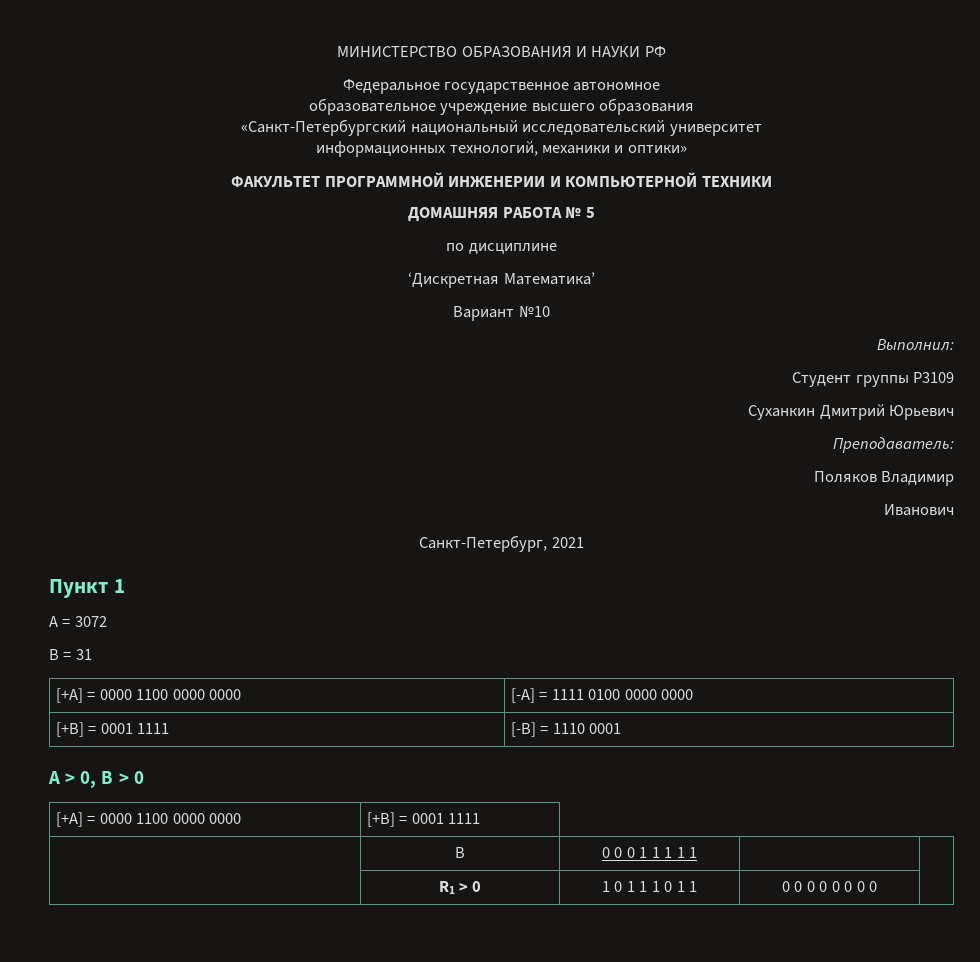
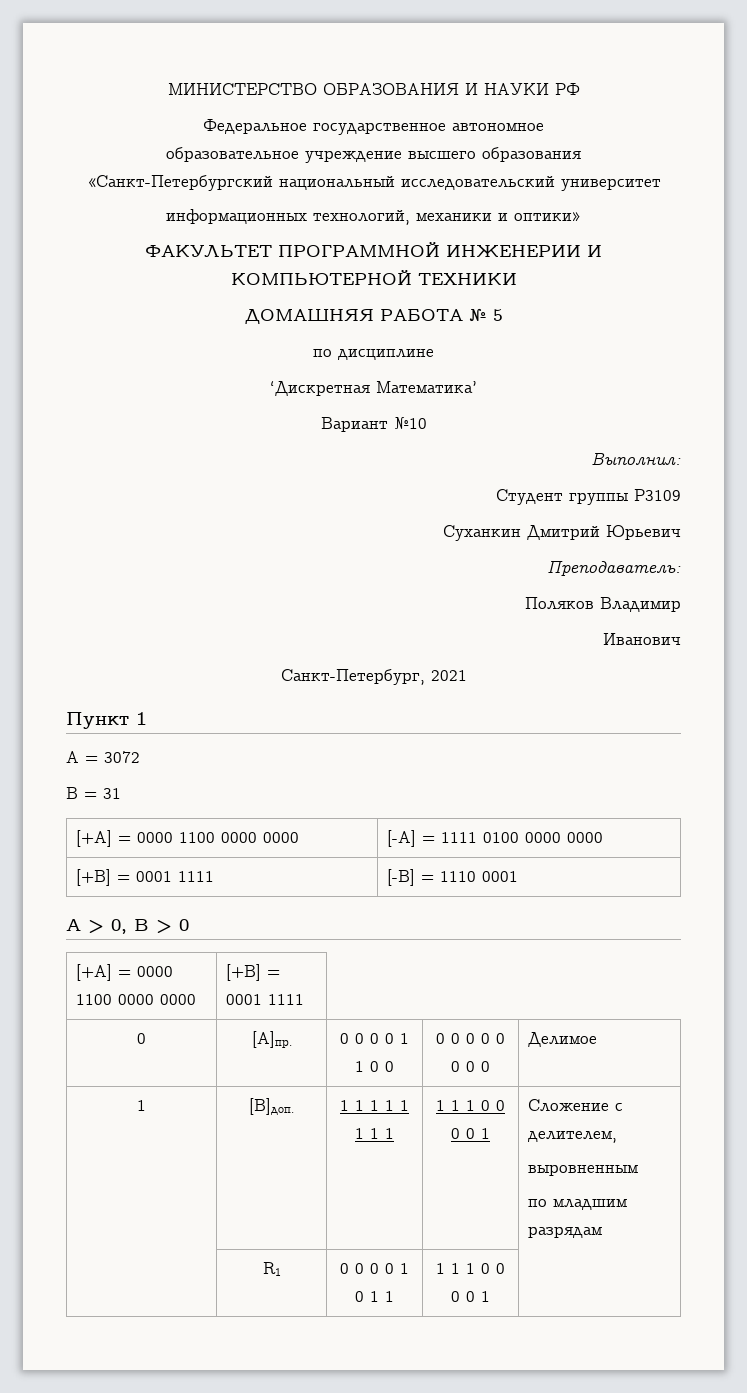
[455,847,465,858] [601,847,698,858] [438,881,482,894] [601,881,698,892] | B | 0 0 0 1 1 1 1 1 | | // | R1 > 0 | 1 0 1 1 1 0 1 1 -> [137,1033,146,1044] [251,1031,292,1048] [340,1033,409,1044] [355,1061,394,1072] 0 | [A]пр. | 0 0 0 0 1 1 0 0
(878, 886) none -> [528,1032,598,1047] [137,1100,146,1111] [249,1098,294,1115] [340,1100,409,1111] [355,1128,394,1139] [436,1100,505,1111] [451,1128,490,1139] [528,1099,624,1112] [528,1131,618,1143] [528,1164,639,1176] [528,1199,628,1210] [528,1226,603,1238] [262,1262,281,1276] [340,1263,409,1274] [355,1291,394,1302] [436,1263,505,1274] [451,1291,490,1302] | Делимое // 1 | [B]доп. | 1 1 1 1 1 1 1 1 | 1 1 1 0 0 0 0 1 | Сложение с делителем, // выровненным // по младшим разрядам // | R1 | 0 0 0 0 1 0 1 1 | 1 1 1 0 0 0 0 1

